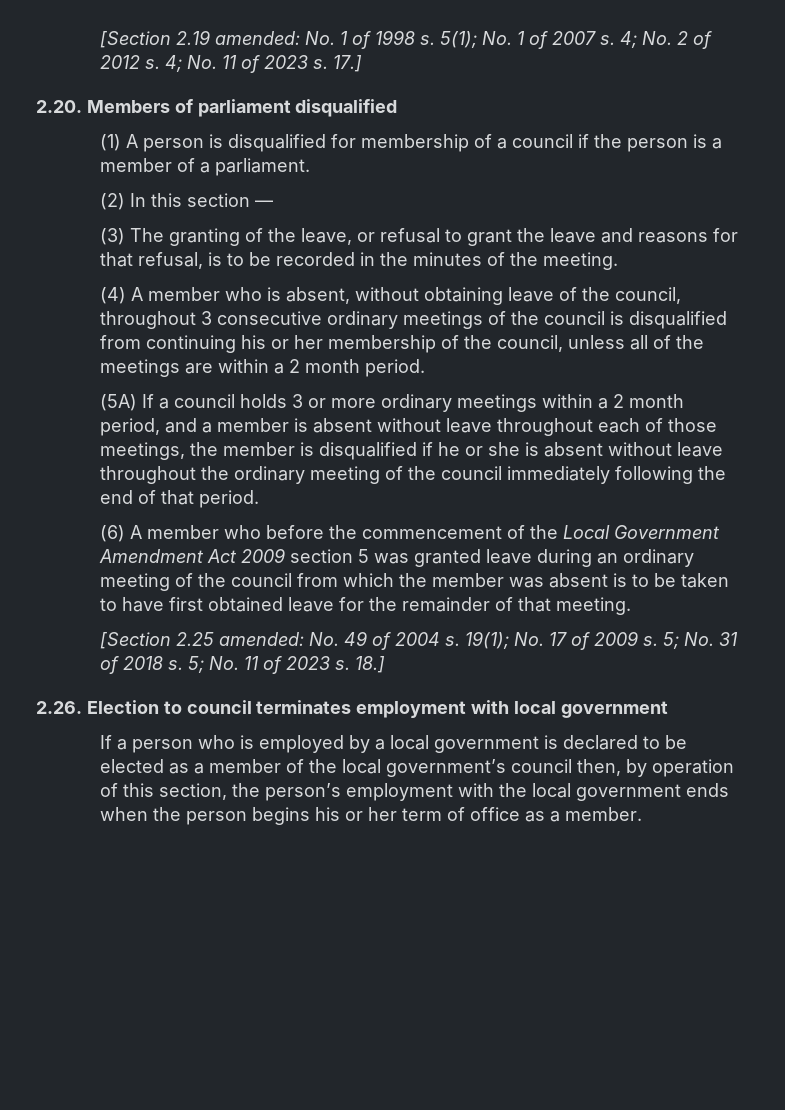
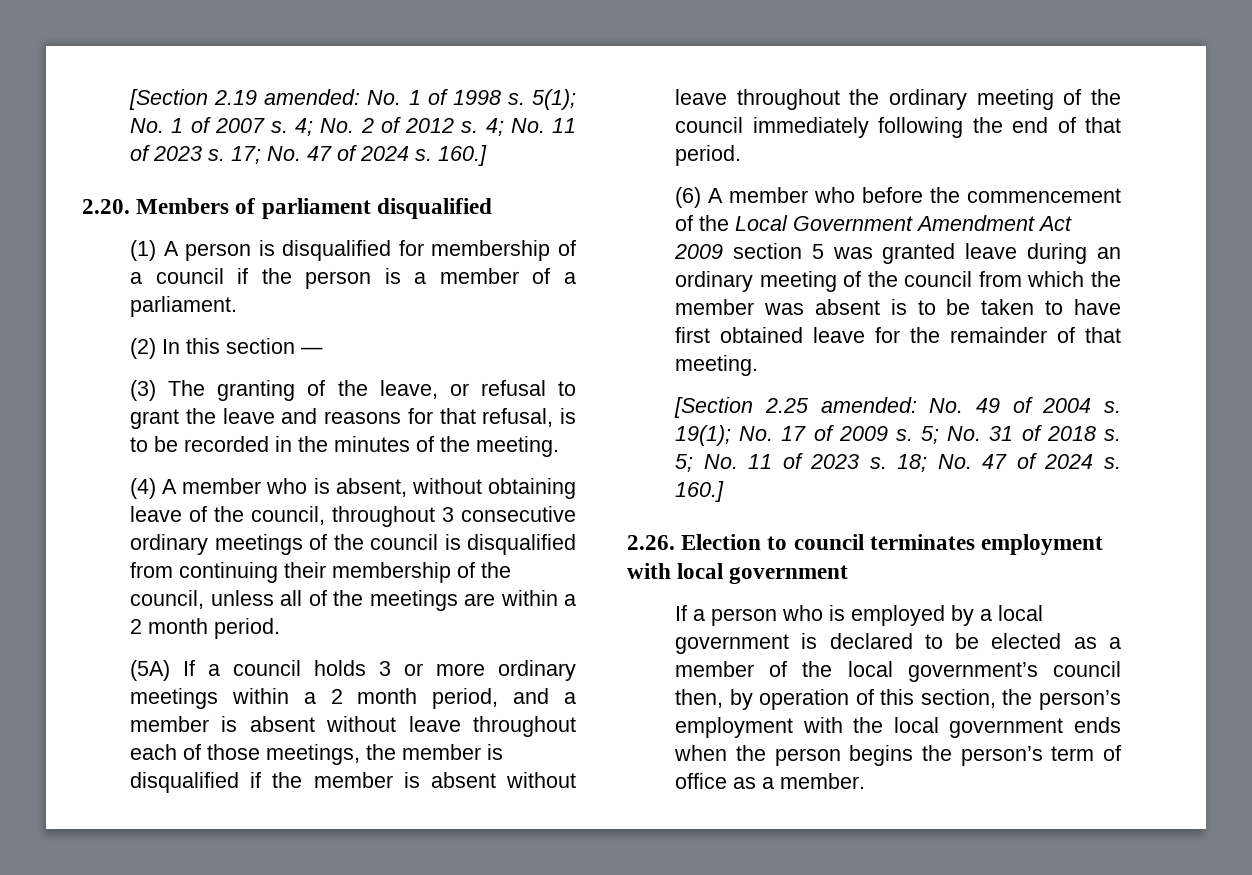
[333,55,363,72] 17.] -> [231,145,488,166] 17; No. 47 of 2024 s. 160.]
[241,335,324,349] his or her -> [284,562,327,578] their
[438,442,521,456] he or she -> [272,772,393,788] the member
[355,656,386,673] 18.] -> [897,453,1121,472] [675,481,725,502] 18; No. 47 of 2024 s. 160.]
[315,807,398,821] his or her -> [921,745,1043,766] the person’s

